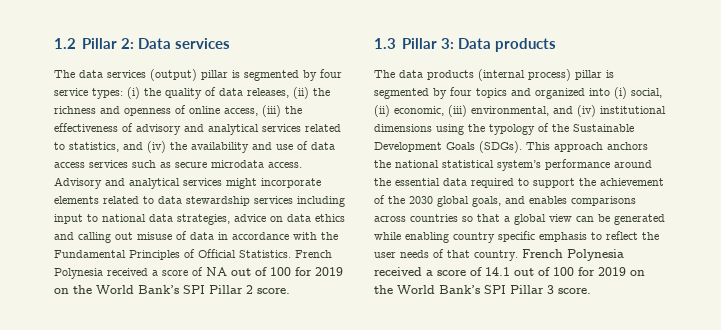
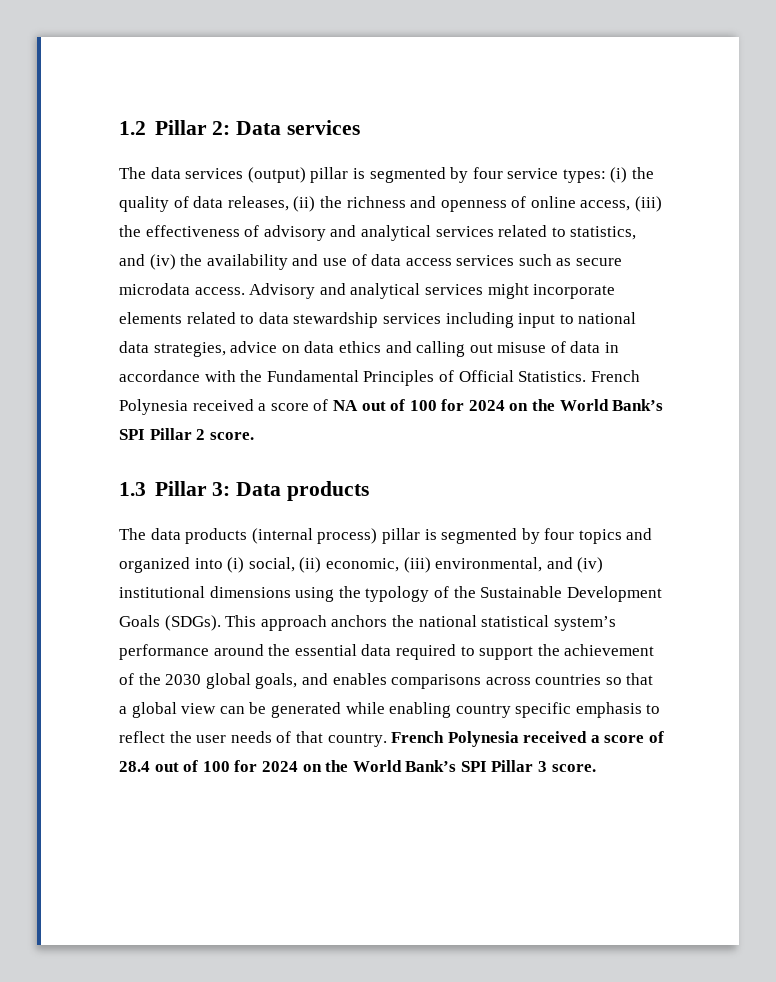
[315,267,343,276] 2019 -> [468,400,505,411] 2024
[485,267,626,276] 14.1 out of 100 for 2019 -> [119,760,298,772] 28.4 out of 100 for 2024

